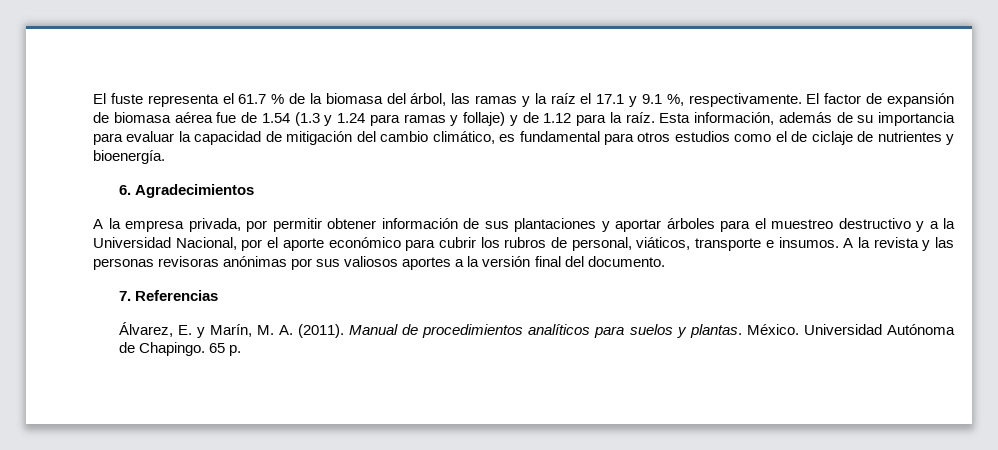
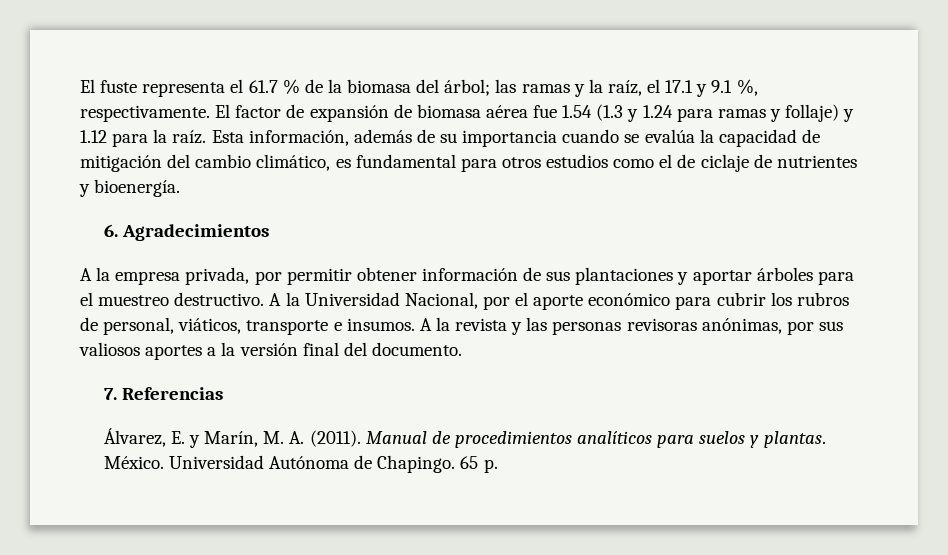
[410,93,447,106] árbol, -> [444,79,491,96] árbol;
[550,93,576,104] raíz -> [607,80,642,96] raíz,
[241,112,257,123] de -> (558, 111) none
[522,112,539,123] de -> (855, 115) none
[93,131,175,145] para evaluar -> [562,129,695,143] cuando se evalúa
[838,218,939,232] destructivo y a -> [174,292,282,306] destructivo. A
[223,256,288,267] anónimas -> [701,318,782,334] anónimas,

